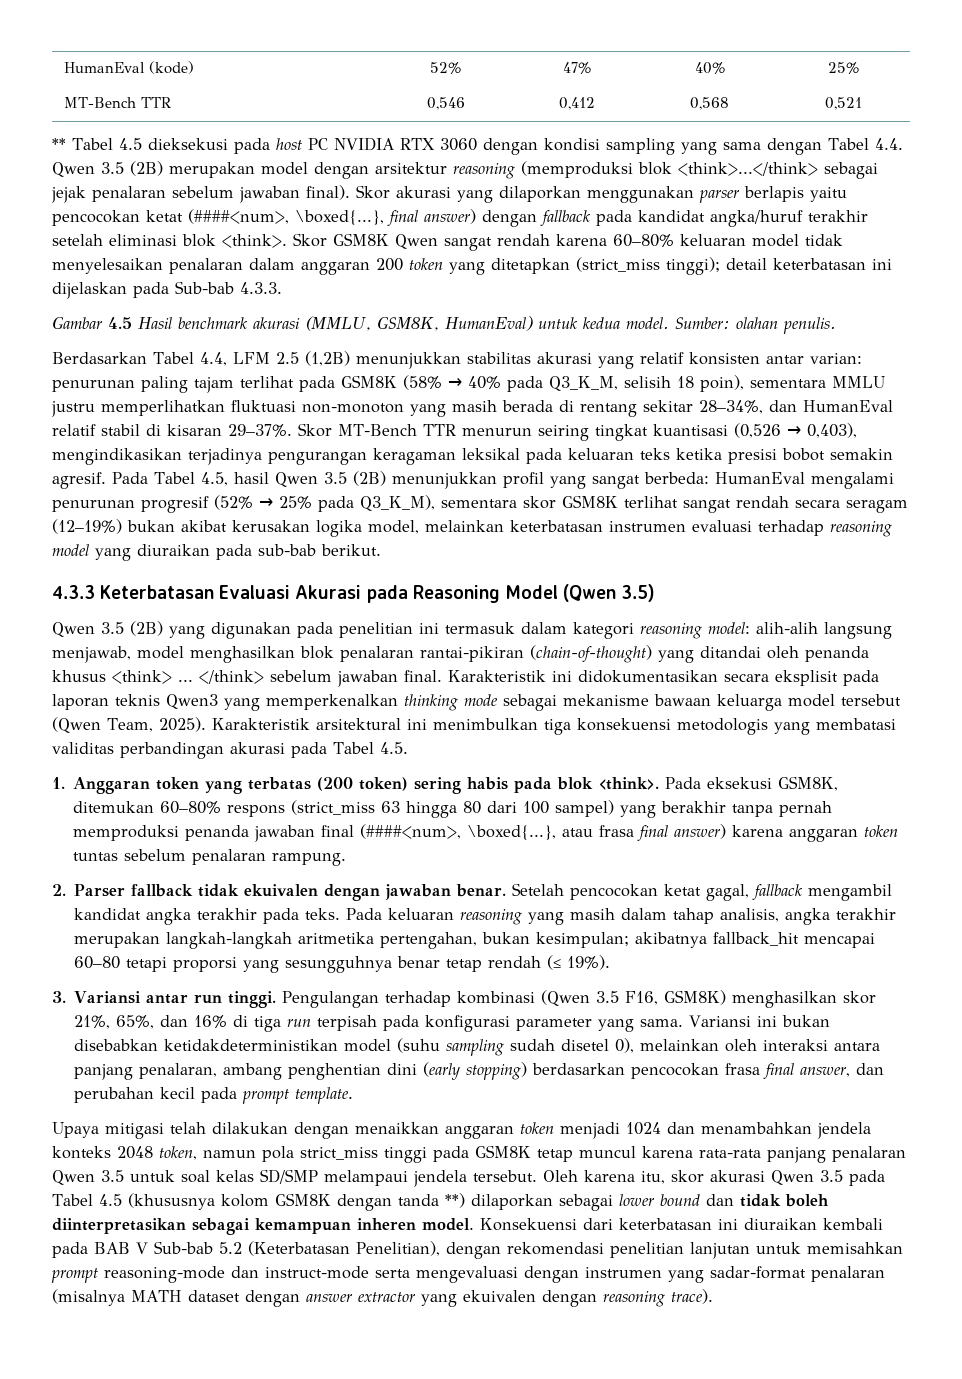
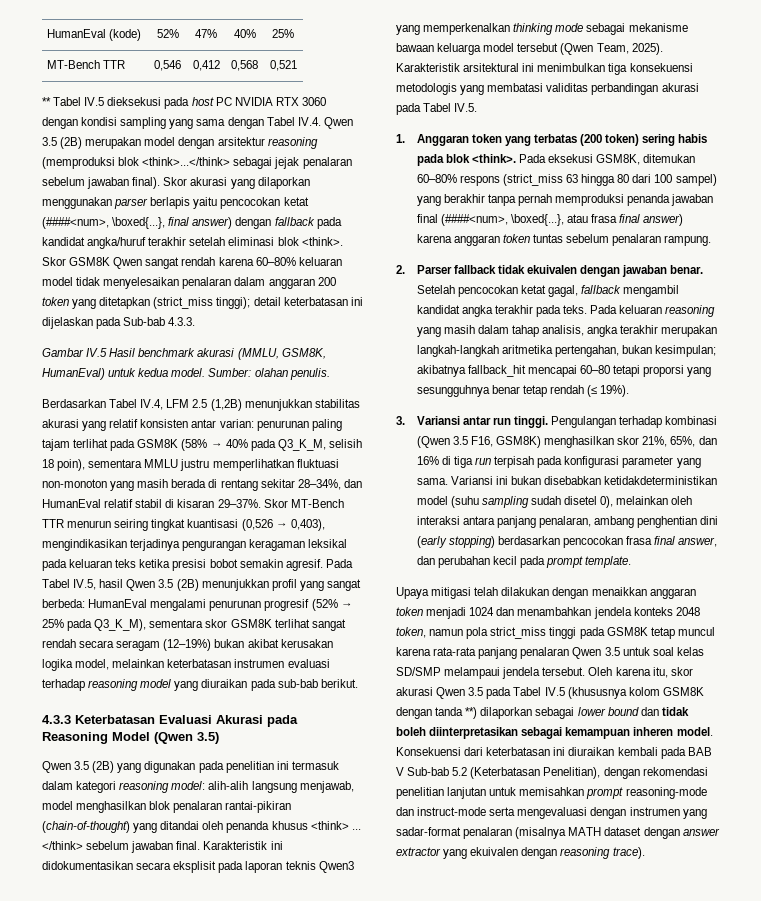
[118,138,142,150] 4.5 -> [84,97,105,106] IV.5
[874,138,903,150] 4.4. -> [297,117,321,126] IV.4.
[108,317,132,329] 4.5 -> [86,348,108,357] IV.5
[199,352,227,366] 4.4, -> [140,399,164,410] IV.4,
[200,472,228,486] 4.5, -> [73,579,97,590] IV.5,
[379,742,408,754] 4.5. -> [454,103,478,112] IV.5.
[98,1194,122,1206] 4.5 -> [544,687,565,696] IV.5

